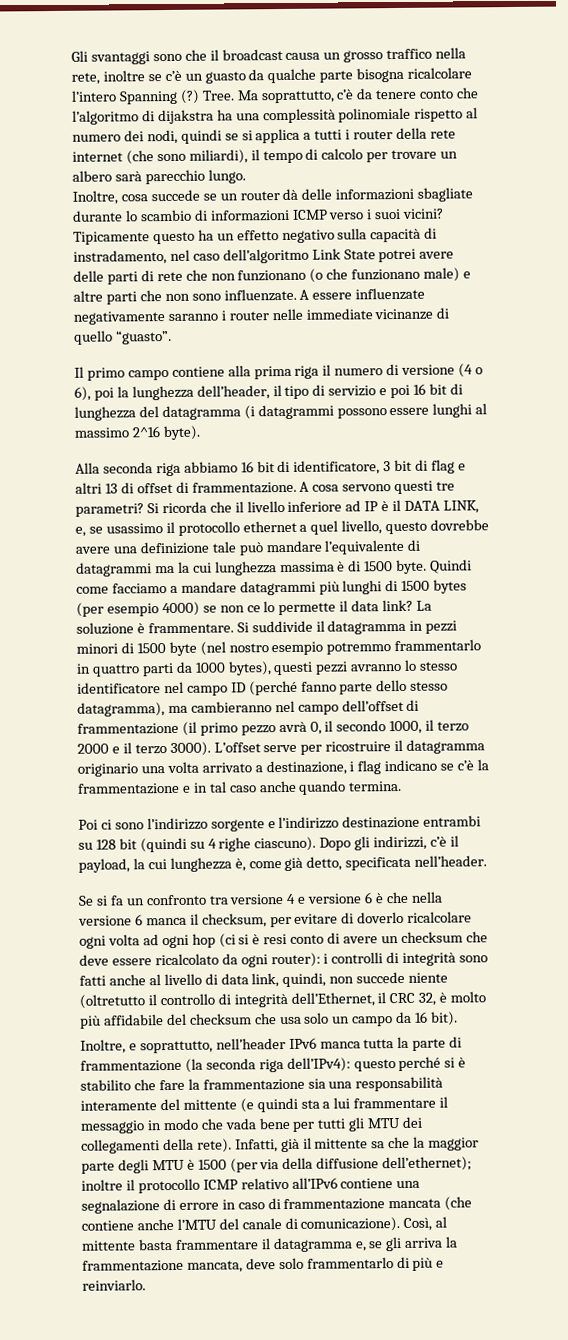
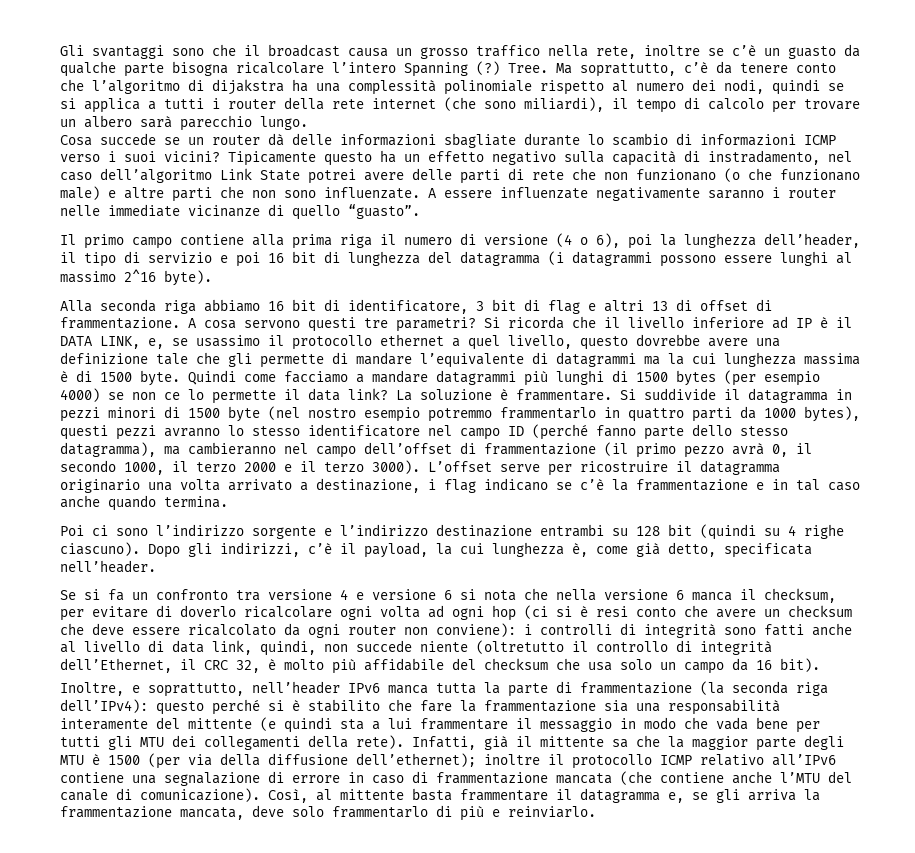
[72,190,148,205] Inoltre, cosa -> [60,135,92,146] Cosa
[238,542,263,556] può -> [196,352,348,368] che gli permette di
[375,893,385,904] è -> [460,589,516,601] si nota
[327,932,341,944] di -> [684,605,708,617] che
[270,952,321,968] router): -> [348,623,516,637] router non conviene):

